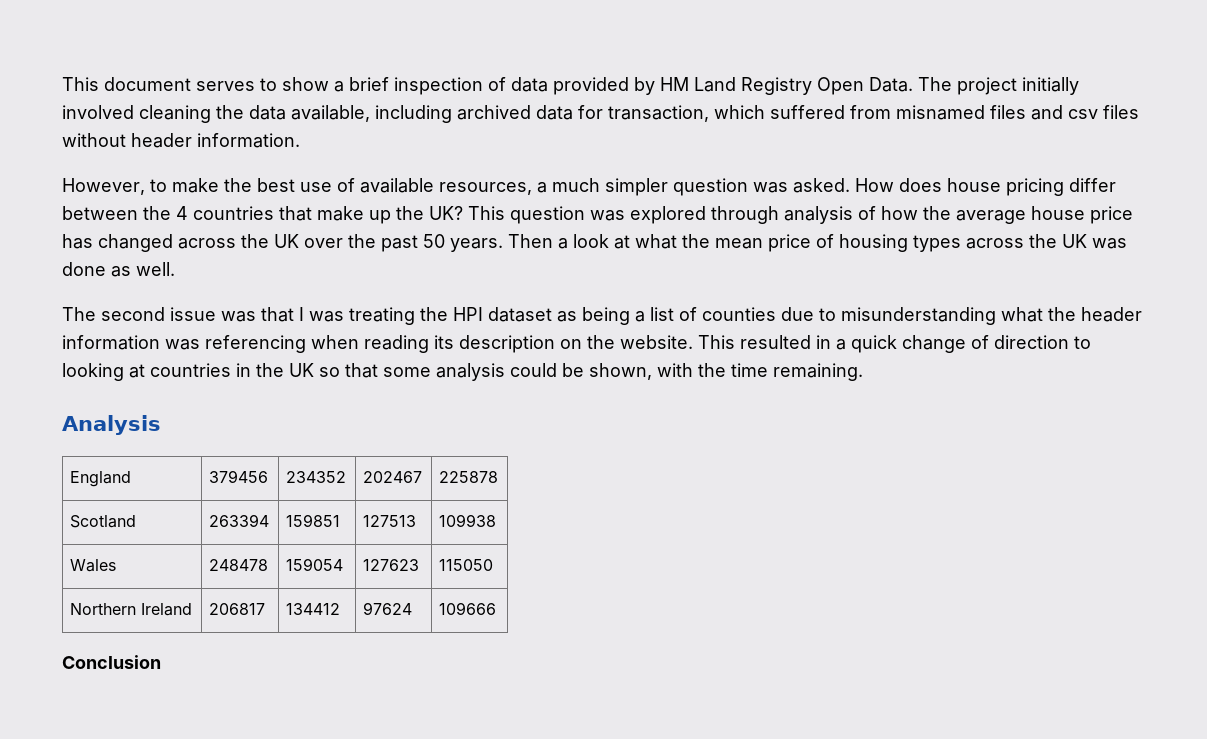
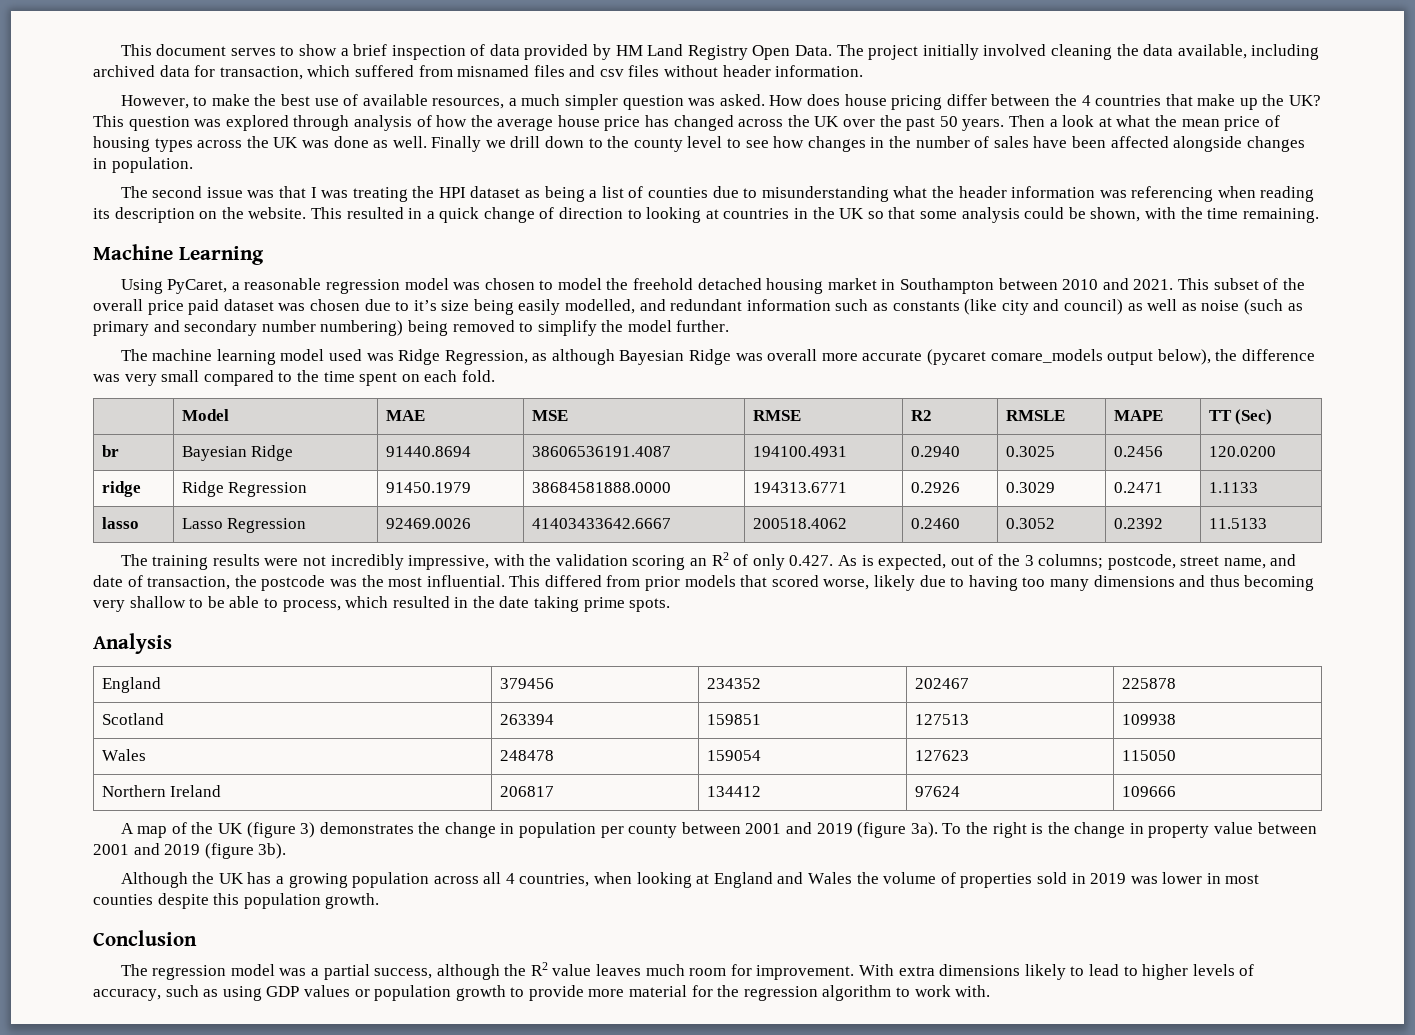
(175, 269) none -> [431,136,1305,152] [93,157,193,173] Finally we drill down to the county level to see how changes in the number of sales have been affected alongside changes in population.
(863, 372) none -> [93,244,264,265] [120,278,1305,294] [93,299,1303,315] [93,320,730,336] [120,349,1315,365] [93,370,495,386] [181,409,229,421] [385,410,425,421] [531,410,568,421] [752,410,801,421] [910,410,932,421] [1005,410,1065,421] [1113,410,1163,421] [1208,409,1273,425] [101,445,119,457] [181,445,294,461] [385,446,471,457] [531,446,671,457] [752,446,847,457] [910,446,960,457] [1005,446,1055,457] [1113,446,1163,457] [1208,446,1276,457] [101,481,141,497] [181,481,308,497] [385,482,471,493] [531,482,671,493] [752,482,847,493] [910,482,960,493] [1005,482,1055,493] [1113,482,1163,493] [1208,482,1258,493] [101,517,139,529] [181,518,307,533] [385,518,471,529] [531,518,671,529] [752,518,847,529] [910,518,960,529] [1005,518,1055,529] [1113,518,1163,529] [1208,518,1267,529] [120,552,1297,570] [93,575,1315,591] [93,596,671,612] // Machine Learning // Using PyCaret, a reasonable regression model was chosen to model the freehold detached housing market in Southampton between 2010 and 2021. This subset of the overall price paid dataset was chosen due to it’s size being easily modelled, and redundant information such as constants (like city and council) as well as noise (such as primary and secondary number numbering) being removed to simplify the model further. // The machine learning model used was Ridge Regression, as although Bayesian Ridge was overall more accurate (pycaret comare_models output below), the difference was very small compared to the time spent on each fold. // | Model | MAE | MSE | RMSE | R2 | RMSLE | MAPE | TT (Sec) // br | Bayesian Ridge | 91440.8694 | 38606536191.4087 | 194100.4931 | 0.2940 | 0.3025 | 0.2456 | 120.0200 // ridge | Ridge Regression | 91450.1979 | 38684581888.0000 | 194313.6771 | 0.2926 | 0.3029 | 0.2471 | 1.1133 // lasso | Lasso Regression | 92469.0026 | 41403433642.6667 | 200518.4062 | 0.2460 | 0.3052 | 0.2392 | 11.5133 // The training results were not incredibly impressive, with the validation scoring an R2 of only 0.427. As is expected, out of the 3 columns; postcode, street name, and date of transaction, the postcode was the most influential. This differed from prior models that scored worse, likely due to having too many dimensions and thus becoming very shallow to be able to process, which resulted in the date taking prime spots.
[62,655,161,669] Conclusion -> [120,822,1317,838] [93,843,287,859] [120,872,1260,888] [93,893,380,909] [93,930,197,946] [120,962,1255,980] [93,985,991,1001] A map of the UK (figure 3) demonstrates the change in population per county between 2001 and 2019 (figure 3a). To the right is the change in property value between 2001 and 2019 (figure 3b). // Although the UK has a growing population across all 4 countries, when looking at England and Wales the volume of properties sold in 2019 was lower in most counties despite this population growth. // Conclusion // The regression model was a partial success, although the R2 value leaves much room for improvement. With extra dimensions likely to lead to higher levels of accuracy, such as using GDP values or population growth to provide more material for the regression algorithm to work with.

